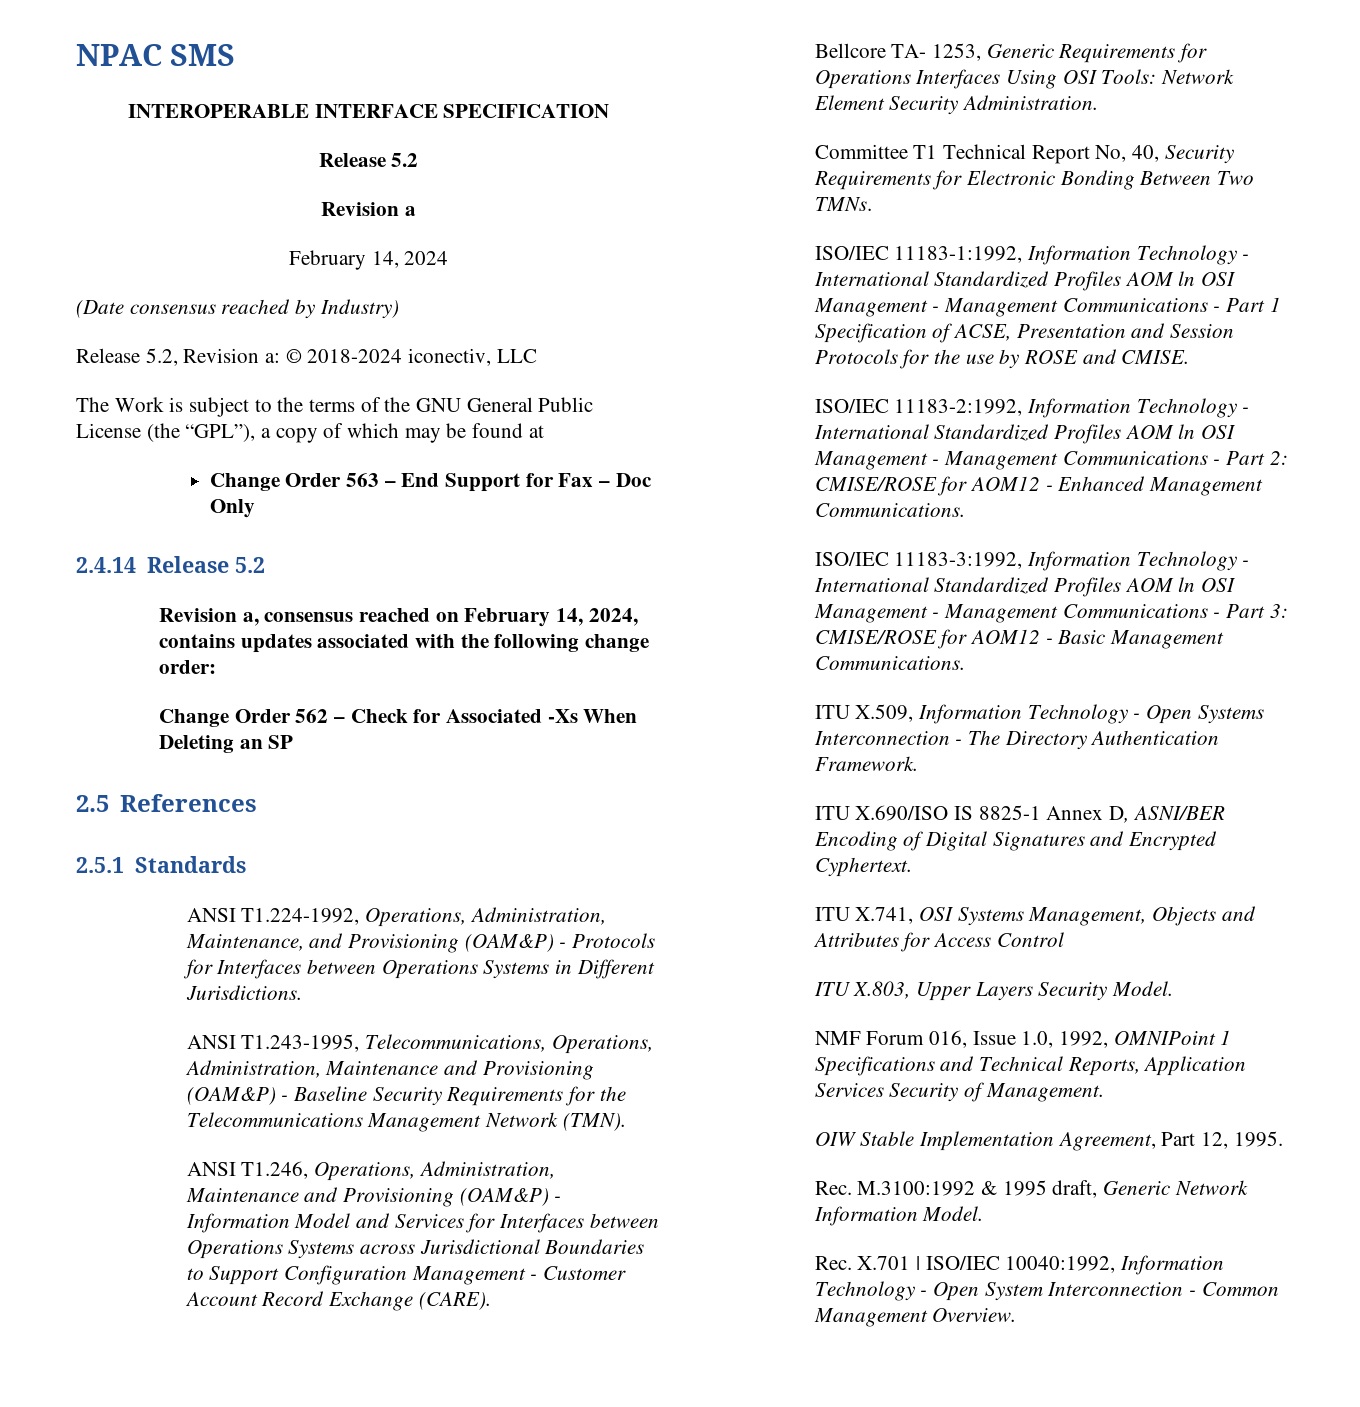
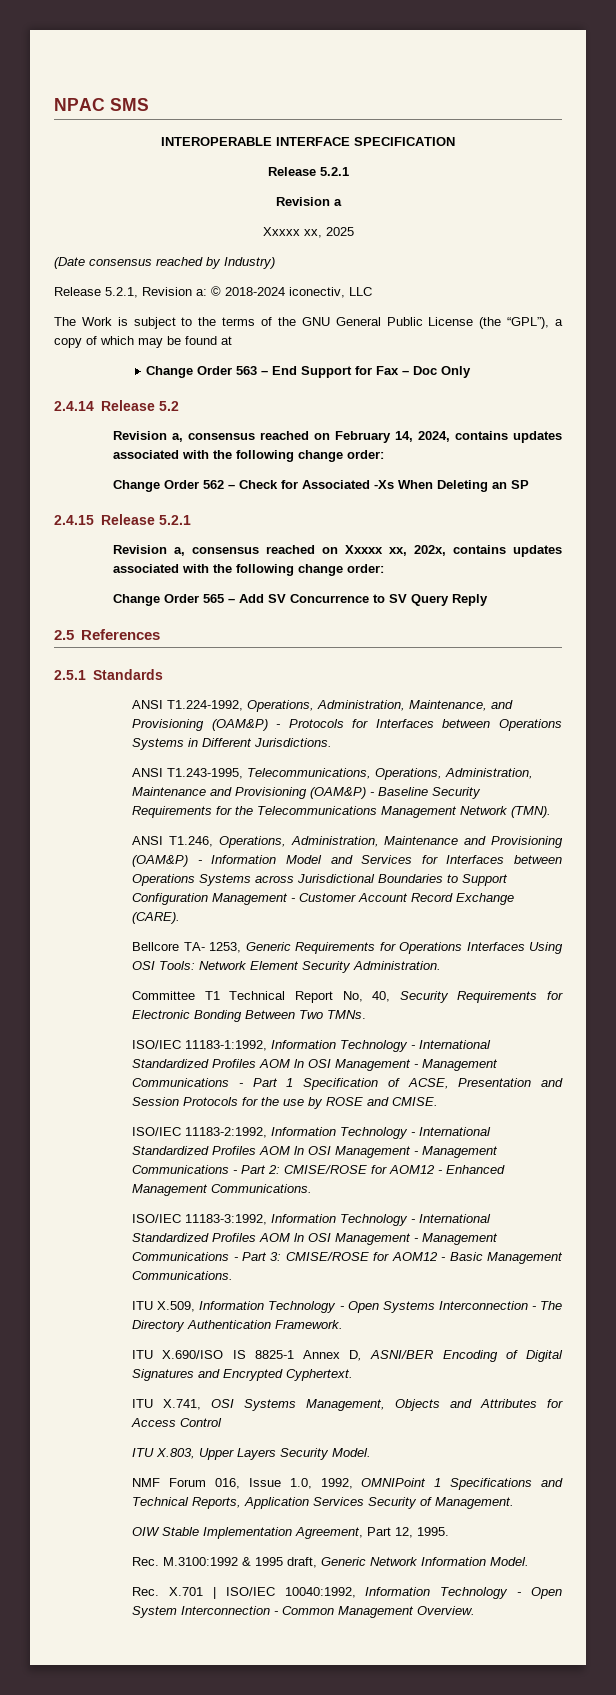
[391,153,419,167] 5.2 -> [319,167,349,176] 5.2.1
[288,250,449,270] February 14, 2024 -> [262,227,354,238] Xxxxx xx, 2025
[145,348,178,366] 5.2, -> [105,287,138,298] 5.2.1,
(294, 742) none -> [54,514,191,525] [112,545,562,557] [112,564,384,576] [112,594,488,606] // 2.4.15 Release 5.2.1 // Revision a, consensus reached on Xxxxx xx, 202x, contains updates associated with the following change order: // Change Order 565 – Add SV Concurrence to SV Query Reply

